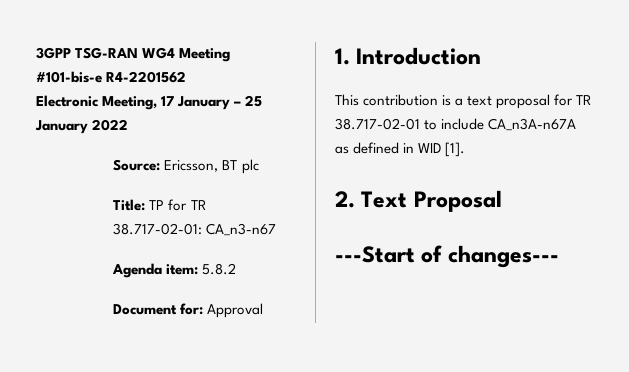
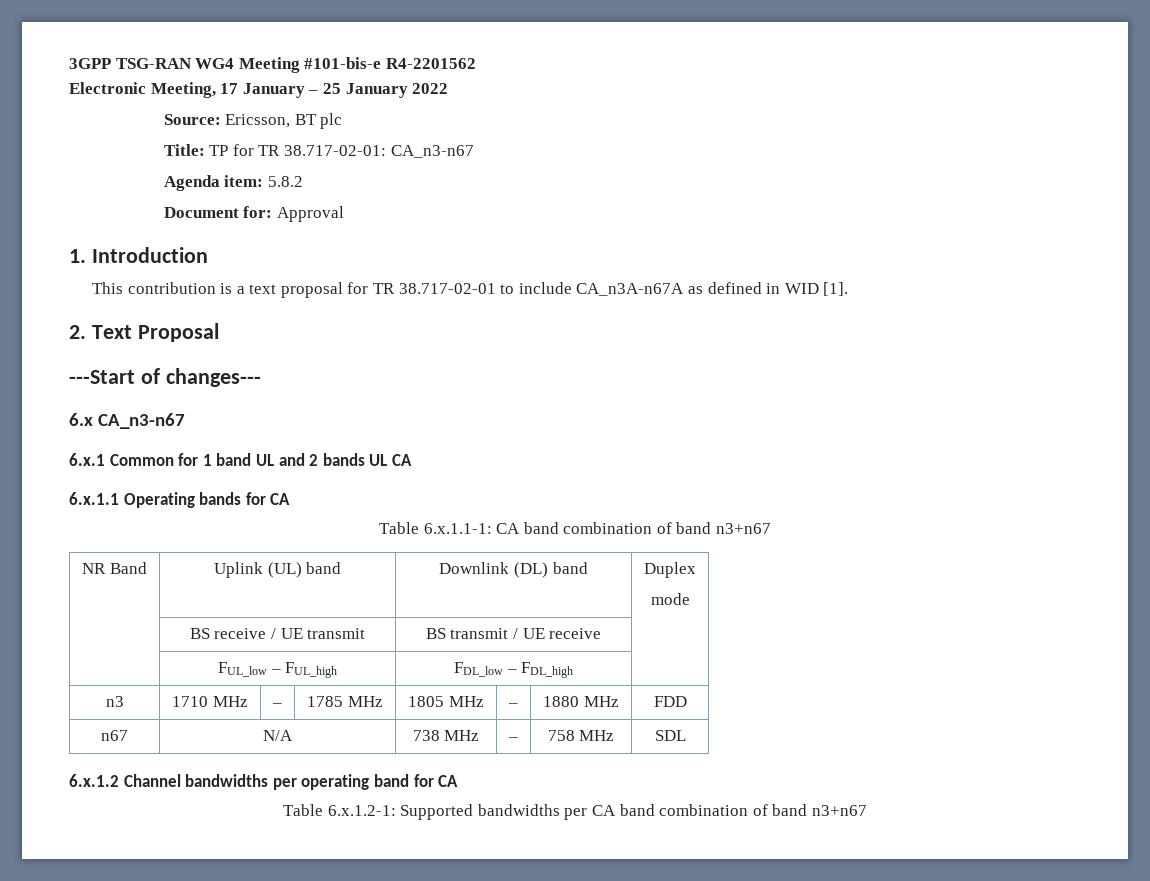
(559, 256) none -> [69,413,185,429] [69,453,412,466] [69,492,291,508] [378,522,772,534] [82,562,147,574] [213,562,342,578] [439,562,588,578] [644,562,696,578] [650,593,690,605] [189,628,366,639] [425,628,602,639] [217,662,338,678] [453,662,574,678] [105,696,124,707] [172,696,248,707] [272,703,282,707] [307,696,383,707] [408,696,484,707] [508,703,518,707] [543,696,619,707] [653,696,687,707] [101,730,128,741] [263,730,293,741] [412,730,480,741] [508,737,518,741] [547,730,615,741] [654,730,686,741] [69,774,459,790] [283,804,867,820] // 6.x CA_n3-n67 // 6.x.1 Common for 1 band UL and 2 bands UL CA // 6.x.1.1 Operating bands for CA // Table 6.x.1.1-1: CA band combination of band n3+n67 // NR Band | Uplink (UL) band | Downlink (DL) band | Duplex // mode // | BS receive / UE transmit | BS transmit / UE receive | // | FUL_low – FUL_high | FDL_low – FDL_high | // n3 | 1710 MHz | – | 1785 MHz | 1805 MHz | – | 1880 MHz | FDD // n67 | N/A | 738 MHz | – | 758 MHz | SDL // 6.x.1.2 Channel bandwidths per operating band for CA // Table 6.x.1.2-1: Supported bandwidths per CA band combination of band n3+n67

